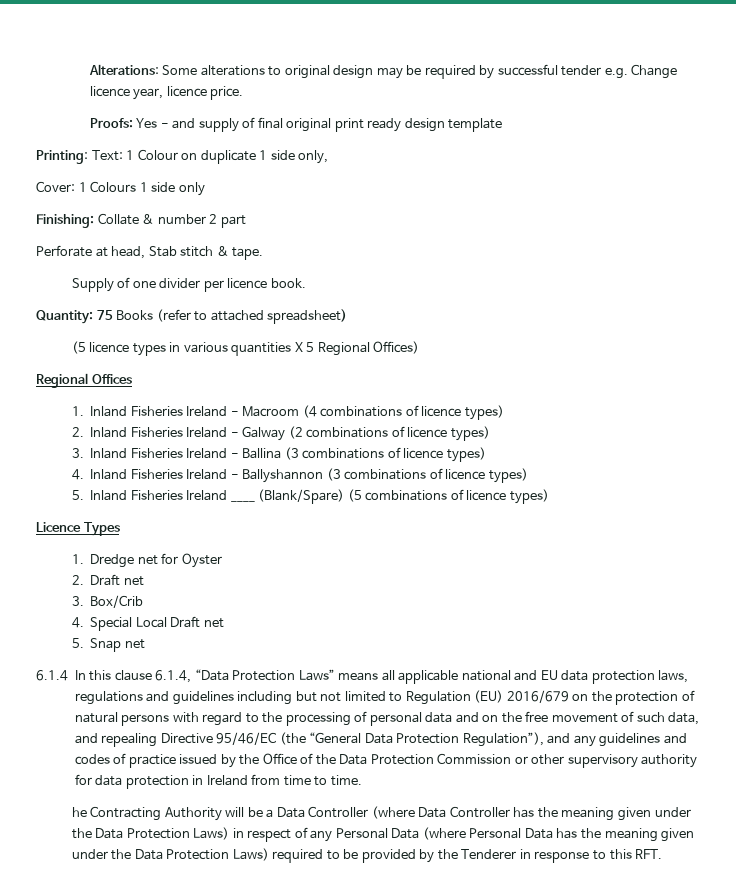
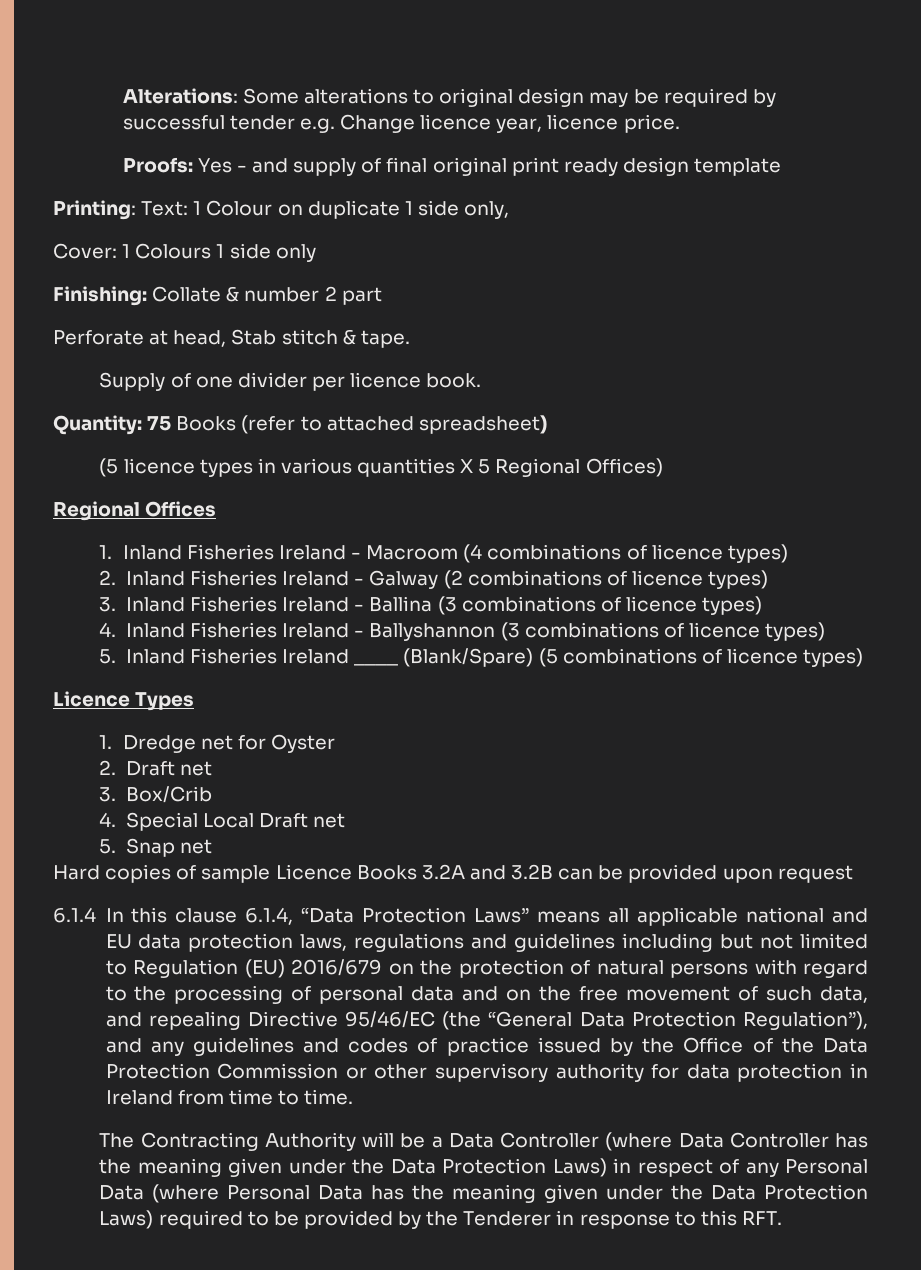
(145, 644) none -> [53,864,853,883] // Hard copies of sample Licence Books 3.2A and 3.2B can be provided upon request
[71,807,87,817] he -> [99,1133,135,1148] The

